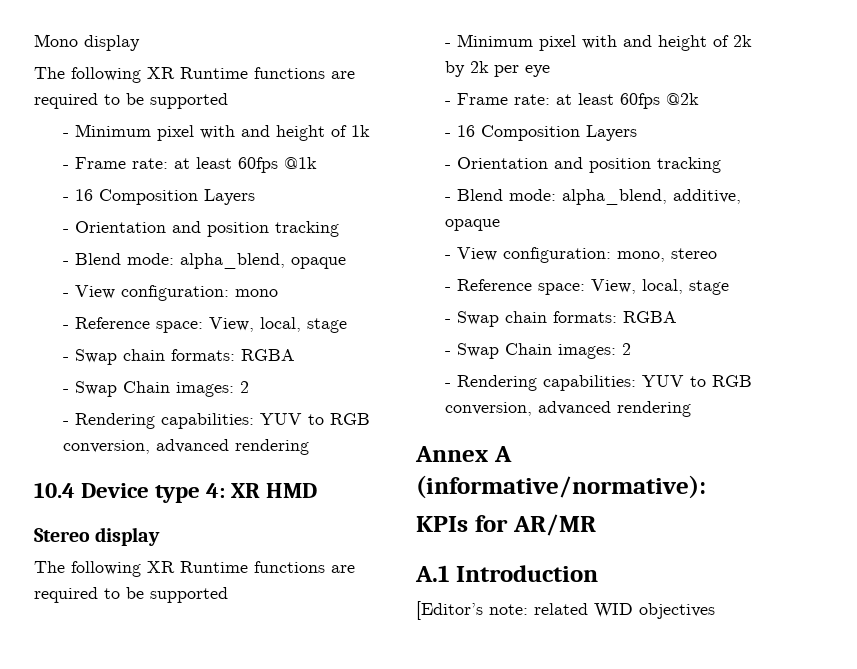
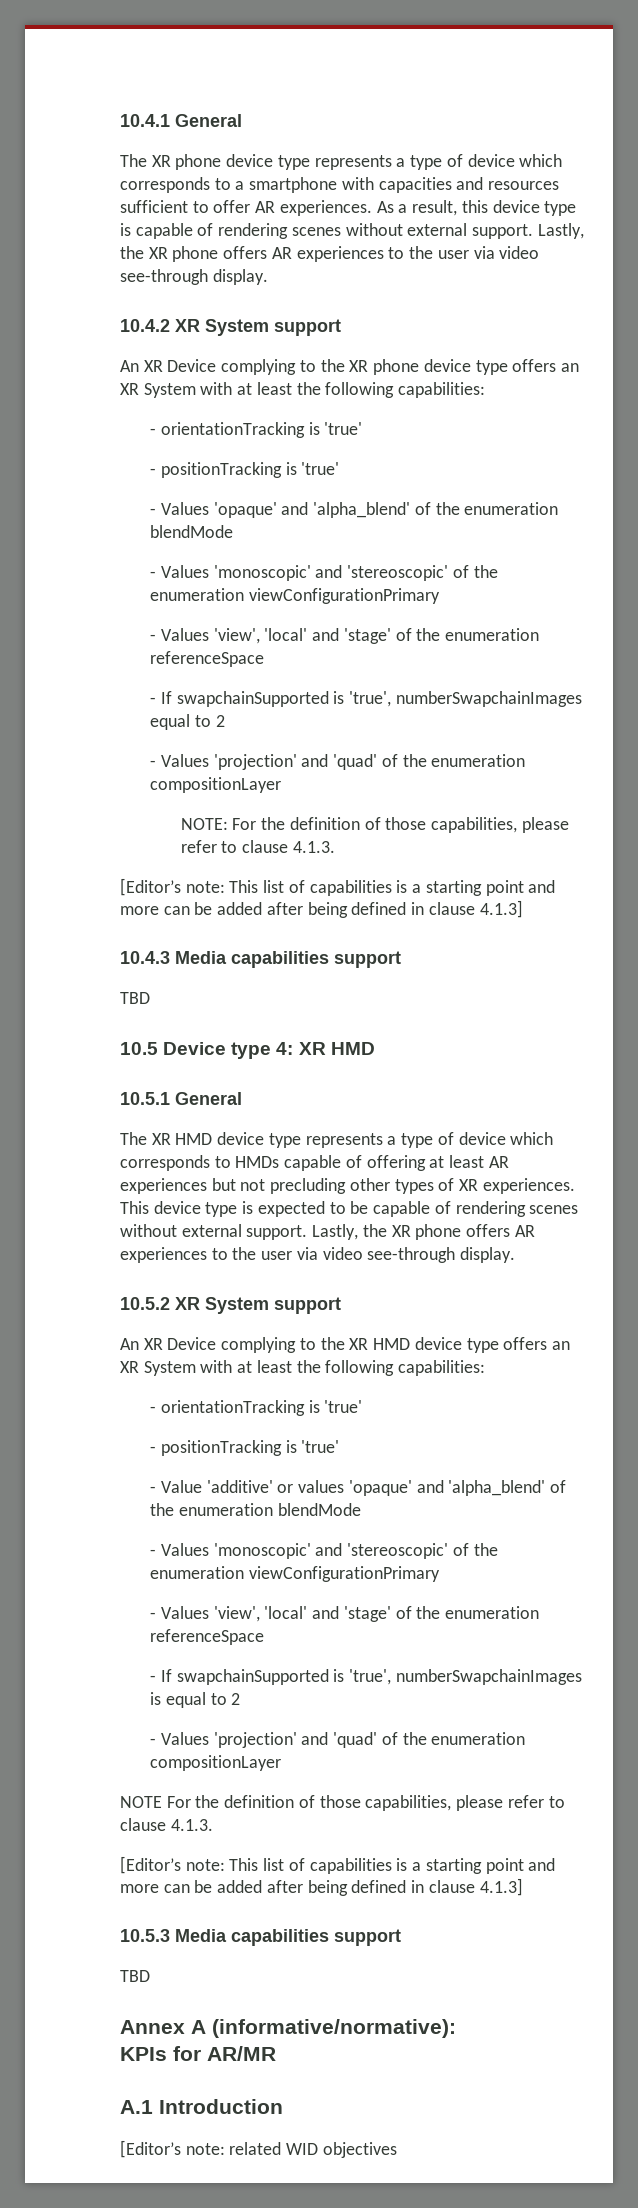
[34,34,140,51] [34,67,355,83] [34,93,228,109] [63,124,371,141] [63,157,318,173] [63,189,256,205] [63,221,340,237] [63,253,347,269] [63,285,279,301] [63,317,348,333] [63,349,296,365] [63,381,250,397] [63,413,371,429] [63,439,310,455] [34,482,75,498] Mono display // The following XR Runtime functions are required to be supported // - Minimum pixel with and height of 1k // - Frame rate: at least 60fps @1k // - 16 Composition Layers // - Orientation and position tracking // - Blend mode: alpha_blend, opaque // - View configuration: mono // - Reference space: View, local, stage // - Swap chain formats: RGBA // - Swap Chain images: 2 // - Rendering capabilities: YUV to RGB conversion, advanced rendering // 10.4 -> [120,114,242,127] [120,154,563,170] [120,177,560,193] [120,200,577,216] [120,223,584,239] [120,246,540,262] [120,269,268,285] [120,319,341,336] [120,359,579,375] [120,382,486,398] [150,422,363,438] [150,462,340,478] [150,502,559,518] [150,525,234,538] [150,565,498,581] [150,588,441,604] [150,628,540,644] [150,651,265,667] [150,691,582,707] [150,714,225,730] [150,754,526,770] [150,777,282,793] [180,817,569,833] [180,840,335,853] [120,878,556,896] [120,900,523,918] [120,951,401,968] [120,992,150,1004] [120,1042,158,1055] 10.4.1 General // The XR phone device type represents a type of device which corresponds to a smartphone with capacities and resources sufficient to offer AR experiences. As a result, this device type is capable of rendering scenes without external support. Lastly, the XR phone offers AR experiences to the user via video see-through display. // 10.4.2 XR System support // An XR Device complying to the XR phone device type offers an XR System with at least the following capabilities: // - orientationTracking is 'true' // - positionTracking is 'true' // - Values 'opaque' and 'alpha_blend' of the enumeration blendMode // - Values 'monoscopic' and 'stereoscopic' of the enumeration viewConfigurationPrimary // - Values 'view', 'local' and 'stage' of the enumeration referenceSpace // - If swapchainSupported is 'true', numberSwapchainImages equal to 2 // - Values 'projection' and 'quad' of the enumeration compositionLayer // NOTE: For the definition of those capabilities, please refer to clause 4.1.3. // [Editor’s note: This list of capabilities is a starting point and more can be added after being defined in clause 4.1.3] // 10.4.3 Media capabilities support // TBD // 10.5
[34,527,161,546] [34,561,355,577] [34,587,228,603] [445,34,753,51] [445,61,551,77] [445,93,700,109] [445,125,638,141] [445,157,722,173] [445,189,742,205] [445,219,501,231] [445,247,718,263] [445,279,730,295] [445,311,678,327] [445,343,632,359] [445,375,753,391] [445,401,692,417] Stereo display // The following XR Runtime functions are required to be supported // - Minimum pixel with and height of 2k by 2k per eye // - Frame rate: at least 60fps @2k // - 16 Composition Layers // - Orientation and position tracking // - Blend mode: alpha_blend, additive, opaque // - View configuration: mono, stereo // - Reference space: View, local, stage // - Swap chain formats: RGBA // - Swap Chain images: 2 // - Rendering capabilities: YUV to RGB conversion, advanced rendering -> [120,1092,242,1105] [120,1132,554,1148] [120,1155,509,1171] [120,1178,575,1194] [120,1201,579,1217] [120,1224,535,1240] [120,1247,516,1263] [120,1297,341,1314] [120,1337,570,1353] [120,1360,486,1376] [150,1400,363,1416] [150,1440,340,1456] [150,1480,567,1496] [150,1503,361,1516] [150,1543,498,1559] [150,1566,441,1582] [150,1606,540,1622] [150,1629,265,1645] [150,1669,582,1685] [150,1692,241,1708] [150,1732,526,1748] [150,1755,282,1771] [120,1795,565,1811] [120,1818,213,1831] [120,1856,556,1874] [120,1878,523,1896] [120,1929,401,1946] [120,1970,150,1982] 10.5.1 General // The XR HMD device type represents a type of device which corresponds to HMDs capable of offering at least AR experiences but not precluding other types of XR experiences. This device type is expected to be capable of rendering scenes without external support. Lastly, the XR phone offers AR experiences to the user via video see-through display. // 10.5.2 XR System support // An XR Device complying to the XR HMD device type offers an XR System with at least the following capabilities: // - orientationTracking is 'true' // - positionTracking is 'true' // - Value 'additive' or values 'opaque' and 'alpha_blend' of the enumeration blendMode // - Values 'monoscopic' and 'stereoscopic' of the enumeration viewConfigurationPrimary // - Values 'view', 'local' and 'stage' of the enumeration referenceSpace // - If swapchainSupported is 'true', numberSwapchainImages is equal to 2 // - Values 'projection' and 'quad' of the enumeration compositionLayer // NOTE For the definition of those capabilities, please refer to clause 4.1.3. // [Editor’s note: This list of capabilities is a starting point and more can be added after being defined in clause 4.1.3] // 10.5.3 Media capabilities support // TBD

